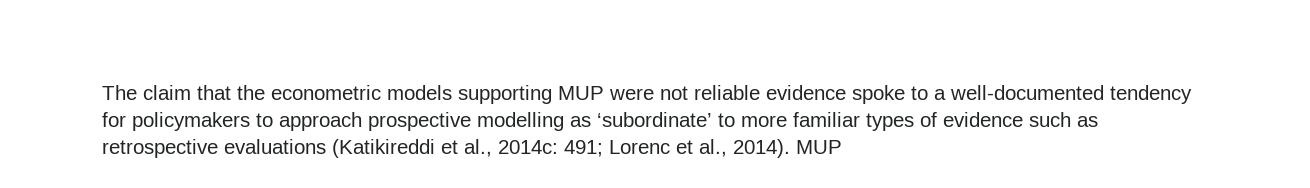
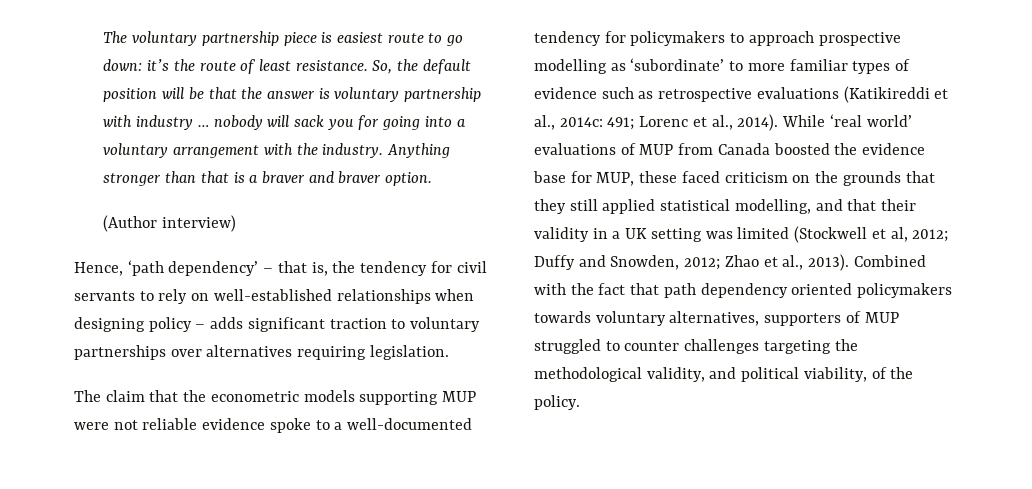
[102,85,137,100] The -> [103,31,464,46] [103,59,471,74] [103,87,482,102] [103,115,466,130] [103,143,450,158] [103,171,433,186] [103,215,237,232] [74,260,487,276] [74,289,475,304] [74,317,481,332] [74,345,449,360] [74,390,101,402] The voluntary partnership piece is easiest route to go down: it’s the route of least resistance. So, the default position will be that the answer is voluntary partnership with industry … nobody will sack you for going into a voluntary arrangement with the industry. Anything stronger than that is a braver and braver option. // (Author interview) // Hence, ‘path dependency’ – that is, the tendency for civil servants to rely on well-established relationships when designing policy – adds significant traction to voluntary partnerships over alternatives requiring legislation. // The
[796,140,842,154] MUP -> [782,114,912,127] [534,143,926,155] [533,171,935,186] [534,199,917,214] [534,226,949,243] [534,254,926,271] [534,283,953,298] [534,311,899,326] [534,339,858,354] [534,367,914,382] [534,395,580,410] While ‘real world’ evaluations of MUP from Canada boosted the evidence base for MUP, these faced criticism on the grounds that they still applied statistical modelling, and that their validity in a UK setting was limited (Stockwell et al, 2012; Duffy and Snowden, 2012; Zhao et al., 2013). Combined with the fact that path dependency oriented policymakers towards voluntary alternatives, supporters of MUP struggled to counter challenges targeting the methodological validity, and political viability, of the policy.

